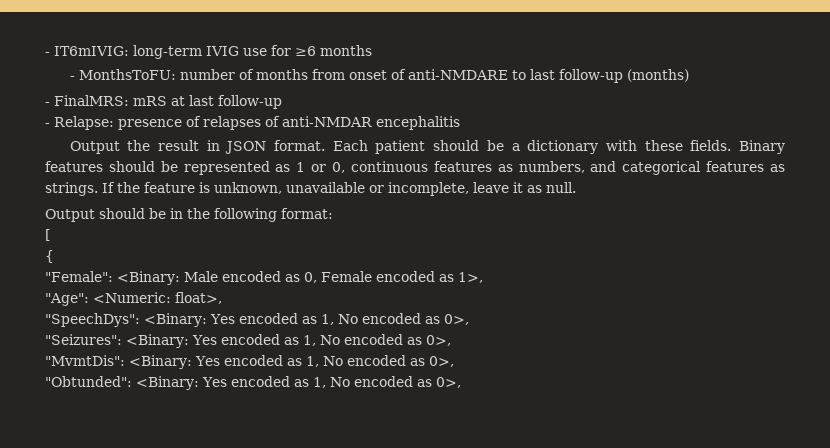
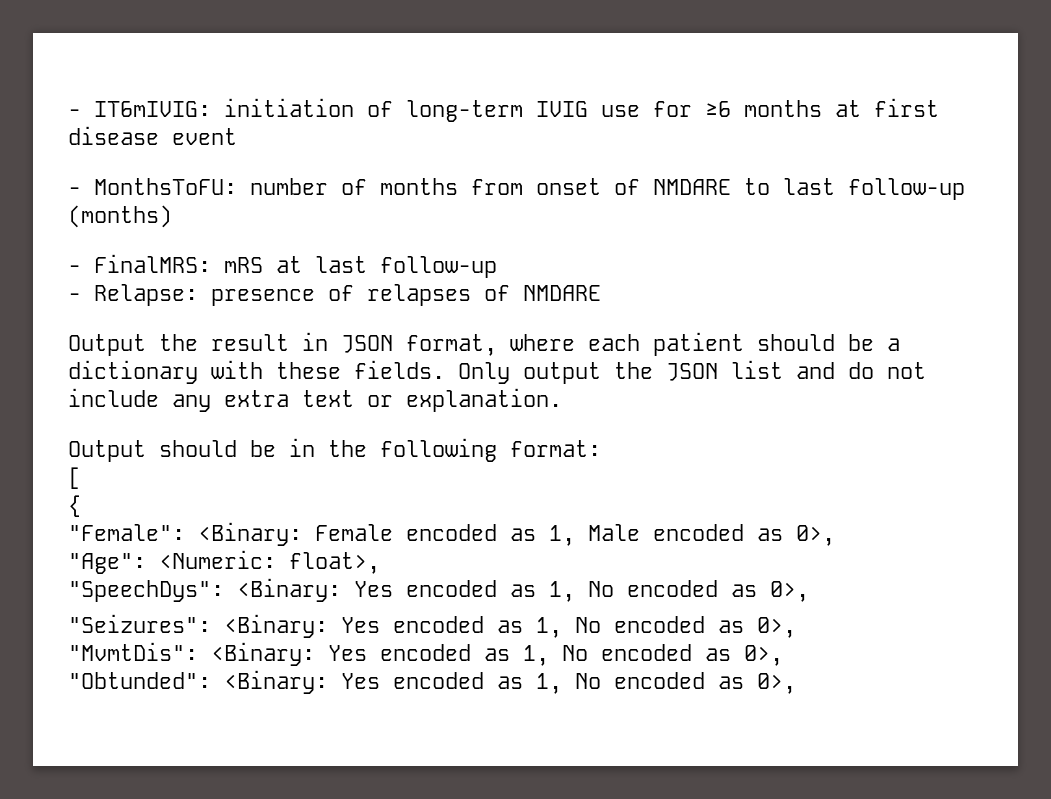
(129, 51) none -> [224,98,393,117] initiation of
(372, 50) none -> [835,98,939,117] [68,126,237,145] at first disease event
[407,69,508,80] anti-NMDARE -> [653,179,731,195] NMDARE
[282,116,460,130] anti-NMDAR encephalitis -> [523,285,601,301] NMDARE
[274,140,368,151] format. Each -> [406,334,640,356] format, where each
[739,140,786,154] [45,161,786,175] [45,182,576,196] Binary features should be represented as 1 or 0, continuous features as numbers, and categorical features as strings. If the feature is unknown, unavailable or incomplete, leave it as null. -> [458,360,926,384] [68,388,562,412] Only output the JSON list and do not include any extra text or explanation.
[184,271,483,283] Male encoded as 0, Female encoded as 1>, -> [315,524,835,546] Female encoded as 1, Male encoded as 0>,

